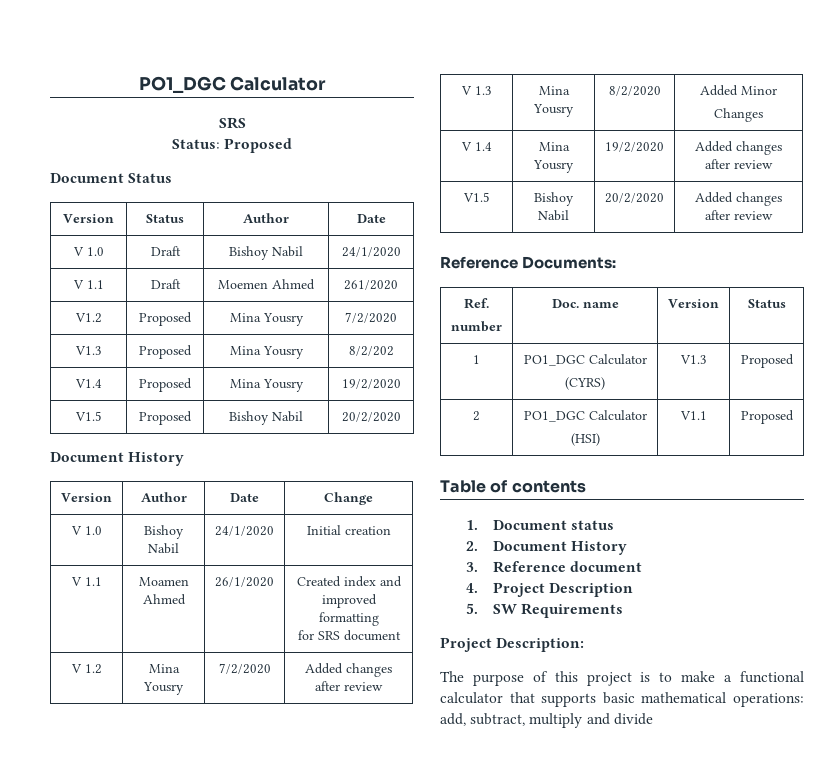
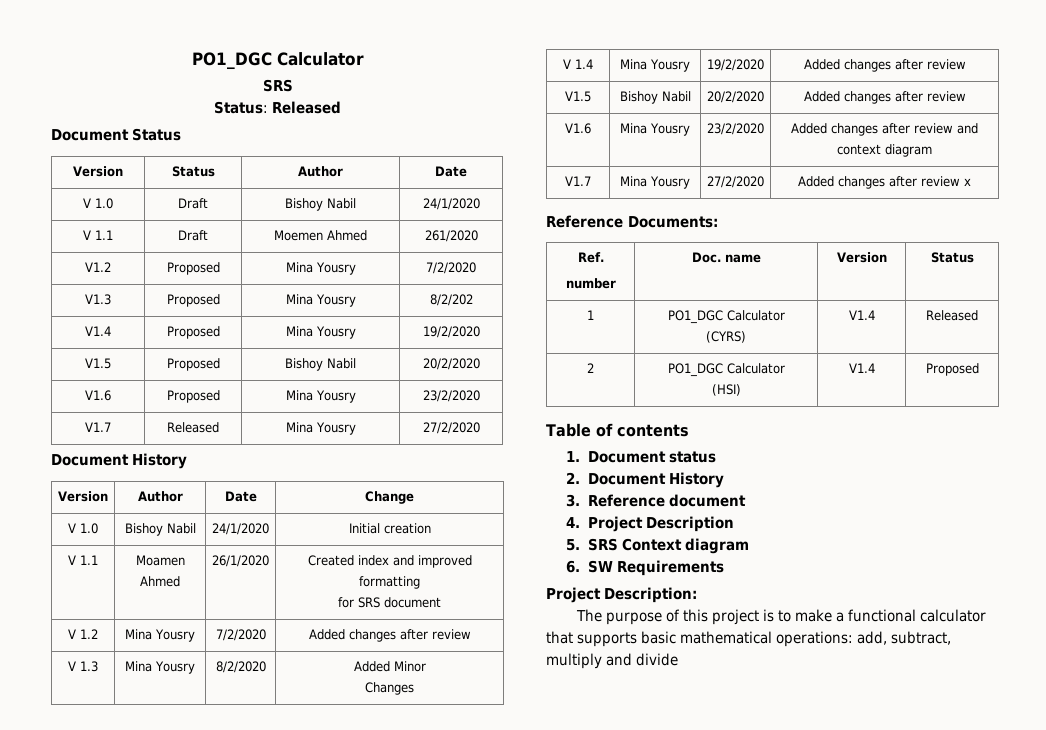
[224,138,293,153] Proposed -> [272,101,341,114] Released
(401, 417) none -> [85,390,111,401] [166,390,220,403] [285,390,356,403] [422,390,480,402] [85,422,111,432] [167,422,219,433] [285,422,356,435] [422,422,480,434] // V1.6 | Proposed | Mina Yousry | 23/2/2020 // V1.7 | Released | Mina Yousry | 27/2/2020
(773, 215) none -> [565,123,591,134] [620,123,691,136] [707,123,764,135] [791,123,978,136] [837,144,932,157] [565,176,591,186] [620,176,691,189] [707,176,764,188] [798,176,971,189] // V1.6 | Mina Yousry | 23/2/2020 | Added changes after review and context diagram // V1.7 | Mina Yousry | 27/2/2020 | Added changes after review x
[679,355,707,364] [740,354,794,368] V1.3 | Proposed -> [848,310,875,320] [926,310,978,321] V1.4 | Released
[679,411,707,420] V1.1 -> [848,363,875,373] V1.4
(479, 608) none -> [587,538,749,554] [566,560,581,573] SRS Context diagram // 6.

